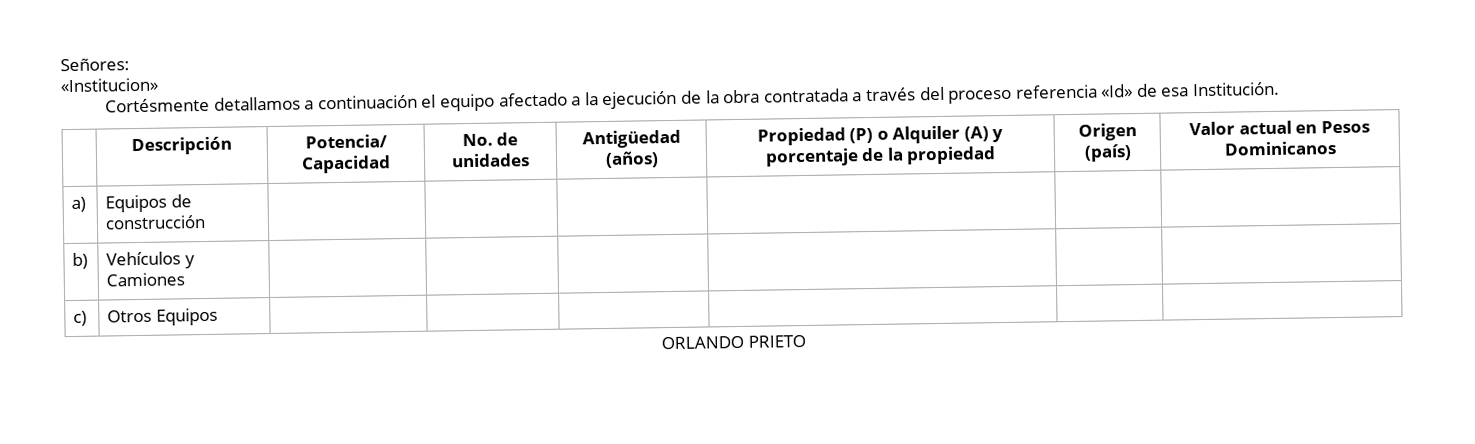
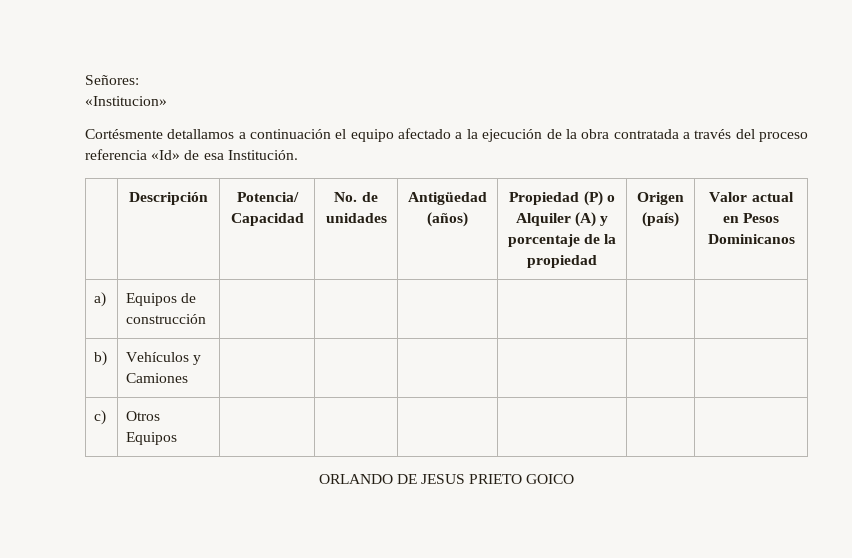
[747,334,806,348] PRIETO -> [396,474,575,484] DE JESUS PRIETO GOICO

